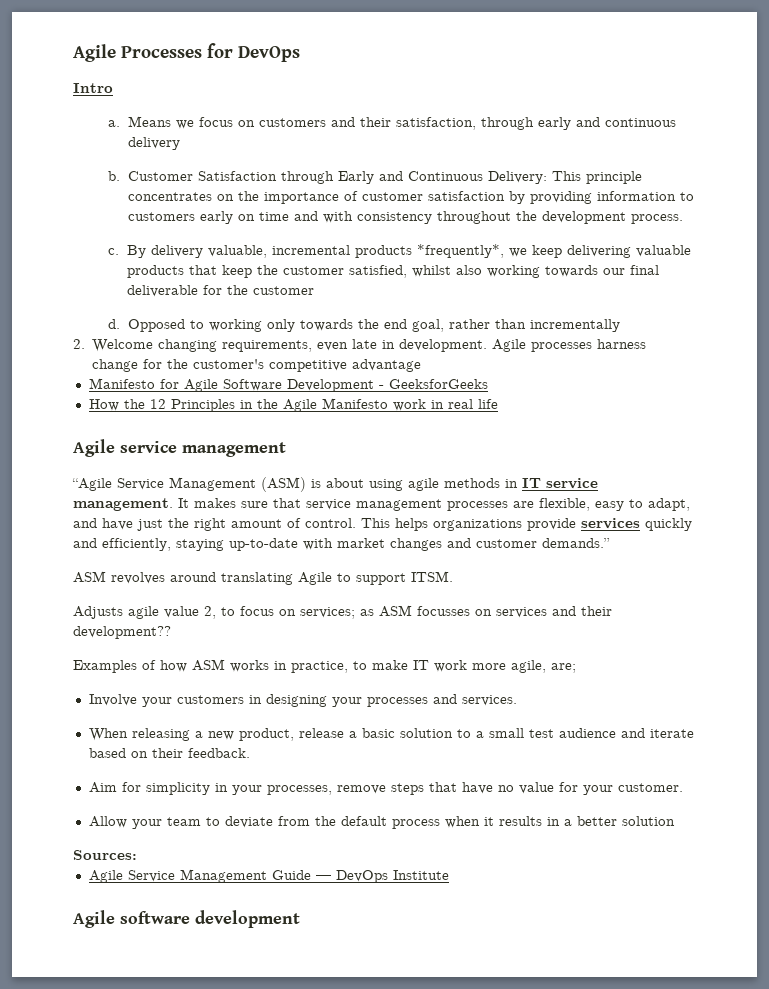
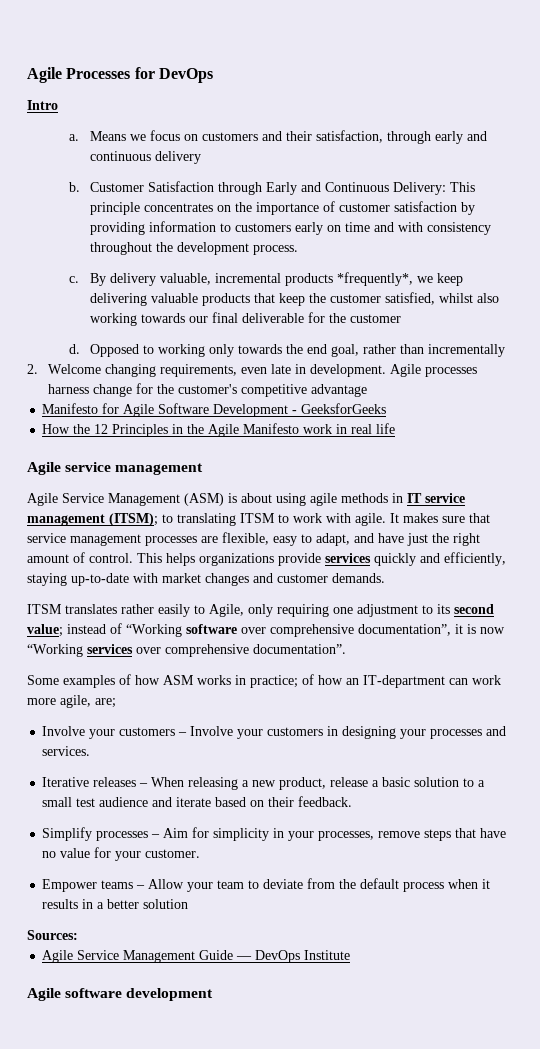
[72,478,112,491] “Agile -> [27,493,58,506] Agile
[73,498,173,511] management. -> [27,513,386,526] management (ITSM); to translating ITSM to work with agile.
[542,538,610,548] [73,571,453,585] [73,605,612,619] [73,626,171,639] [73,660,137,673] demands.” // ASM revolves around translating Agile to support ITSM. // Adjusts agile value 2, to focus on services; as ASM focusses on services and their development?? // Examples -> [332,573,385,583] [27,604,494,617] [27,623,505,637] [27,644,346,657] [27,675,115,688] demands. // ITSM translates rather easily to Agile, only requiring one adjustment to its second value; instead of “Working software over comprehensive documentation”, it is now “Working services over comprehensive documentation”. // Some examples
[291,660,429,673] practice, to make IT -> [250,674,468,688] practice; of how an IT-department can
(244, 699) none -> [178,726,324,739] – Involve your customers
(517, 700) none -> [42,777,149,787] Iterative releases –
(250, 753) none -> [42,827,161,841] Simplify processes –
(683, 787) none -> [42,879,146,892] Empower teams –

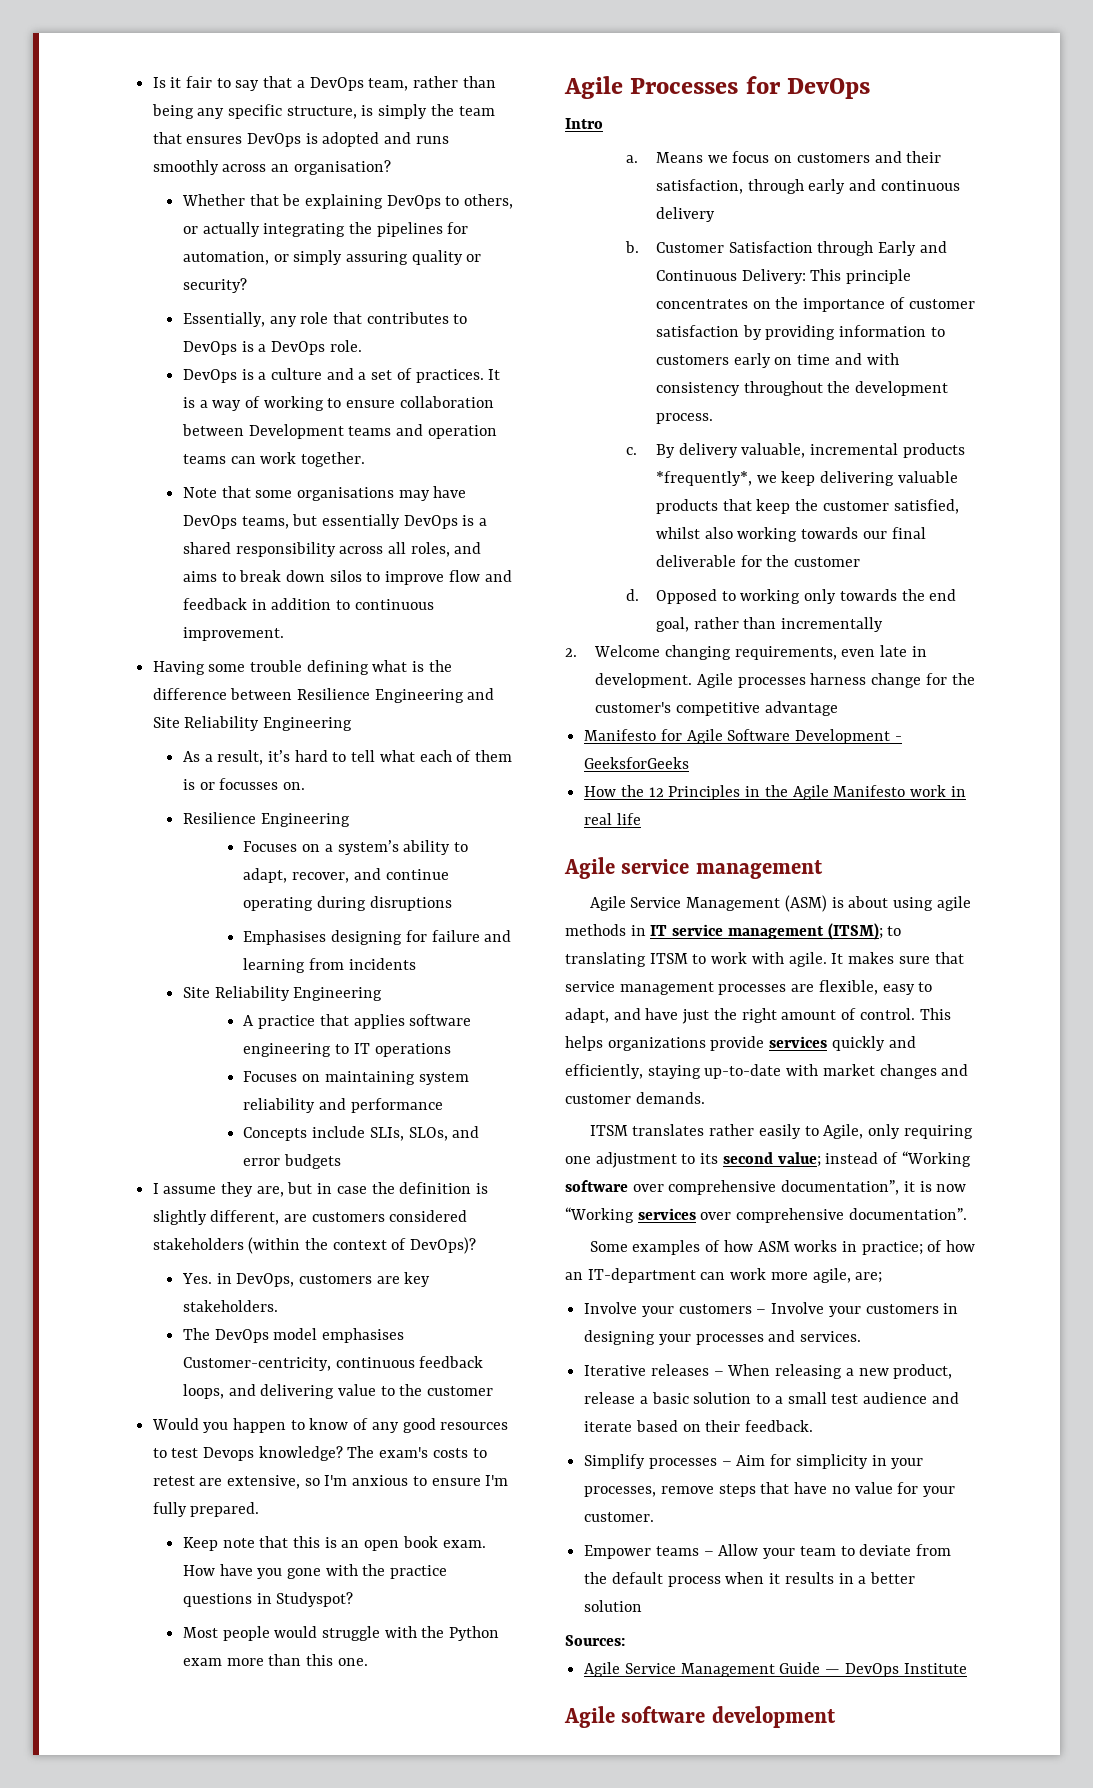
(27, 75) none -> [152,76,496,91] [151,104,495,119] [152,132,449,147] [152,160,391,175] [181,194,514,209] [182,222,469,237] [182,250,482,265] [182,278,247,293] [182,312,468,327] [182,340,362,355] [182,368,501,383] [182,396,494,411] [181,424,497,439] [182,452,366,467] [182,486,467,501] [182,514,488,529] [182,542,482,557] [182,570,512,585] [182,598,434,610] [182,627,284,641] [152,660,452,675] [152,688,495,703] [152,716,353,731] [182,750,513,765] [182,778,306,790] [182,812,350,827] [243,840,469,855] [243,868,449,883] [243,896,452,911] [243,930,512,945] [243,958,416,973] [182,986,383,1001] [243,1014,472,1029] [243,1043,451,1057] [243,1071,469,1085] [243,1098,443,1113] [243,1126,480,1141] [243,1154,342,1169] [152,1182,489,1197] [152,1210,468,1225] [152,1237,477,1254] [181,1272,431,1287] [182,1300,278,1312] [182,1328,405,1343] [182,1356,484,1371] [182,1384,494,1399] [151,1418,509,1433] [152,1446,487,1461] [152,1475,509,1489] [152,1502,260,1517] [182,1536,486,1551] [182,1564,448,1579] [182,1592,354,1607] [182,1626,500,1641] [182,1654,368,1666] Is it fair to say that a DevOps team, rather than being any specific structure, is simply the team that ensures DevOps is adopted and runs smoothly across an organisation? // Whether that be explaining DevOps to others, or actually integrating the pipelines for automation, or simply assuring quality or security? // Essentially, any role that contributes to DevOps is a DevOps role. // DevOps is a culture and a set of practices. It is a way of working to ensure collaboration between Development teams and operation teams can work together. // Note that some organisations may have DevOps teams, but essentially DevOps is a shared responsibility across all roles, and aims to break down silos to improve flow and feedback in addition to continuous improvement. // Having some trouble defining what is the difference between Resilience Engineering and Site Reliability Engineering // As a result, it’s hard to tell what each of them is or focusses on. // Resilience Engineering // Focuses on a system’s ability to adapt, recover, and continue operating during disruptions // Emphasises designing for failure and learning from incidents // Site Reliability Engineering // A practice that applies software engineering to IT operations // Focuses on maintaining system reliability and performance // Concepts include SLIs, SLOs, and error budgets // I assume they are, but in case the definition is slightly different, are customers considered stakeholders (within the context of DevOps)? // Yes. in DevOps, customers are key stakeholders. // The DevOps model emphasises Customer-centricity, continuous feedback loops, and delivering value to the customer // Would you happen to know of any good resources to test Devops knowledge? The exam's costs to retest are extensive, so I'm anxious to ensure I'm fully prepared. // Keep note that this is an open book exam. How have you gone with the practice questions in Studyspot? // Most people would struggle with the Python exam more than this one. //

